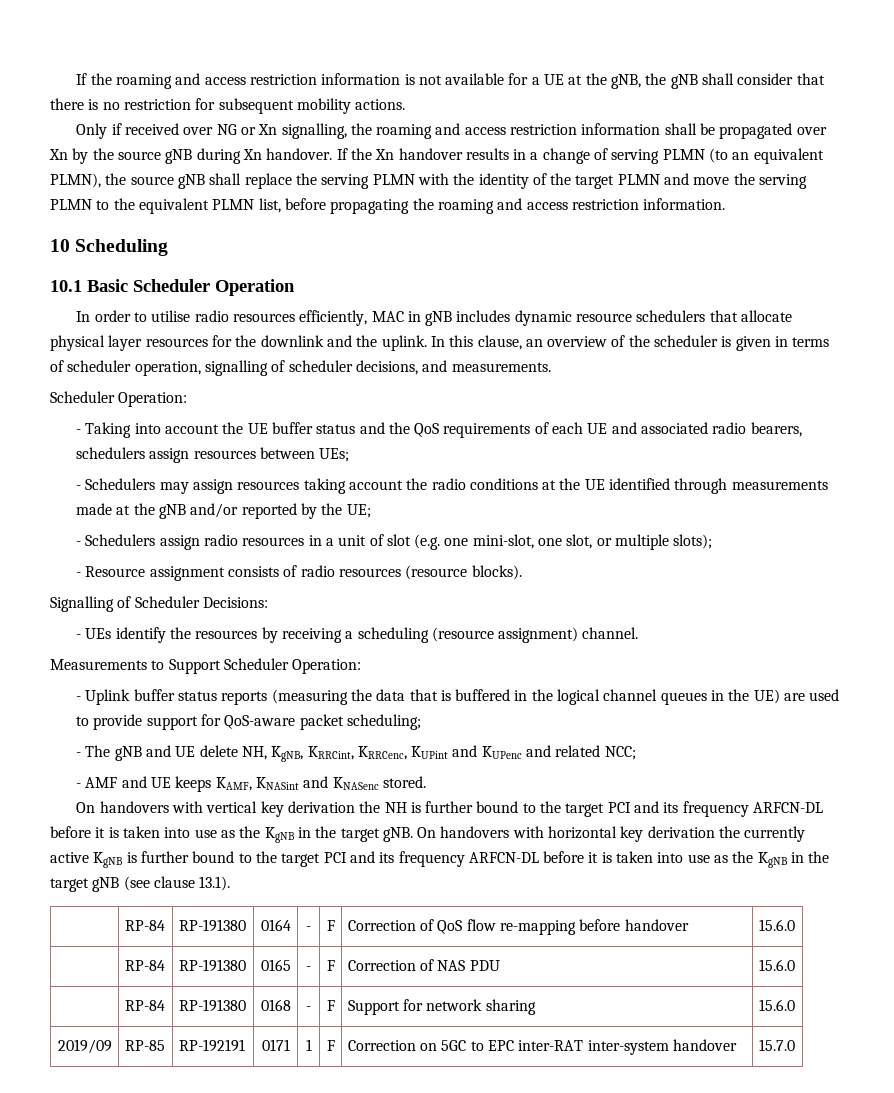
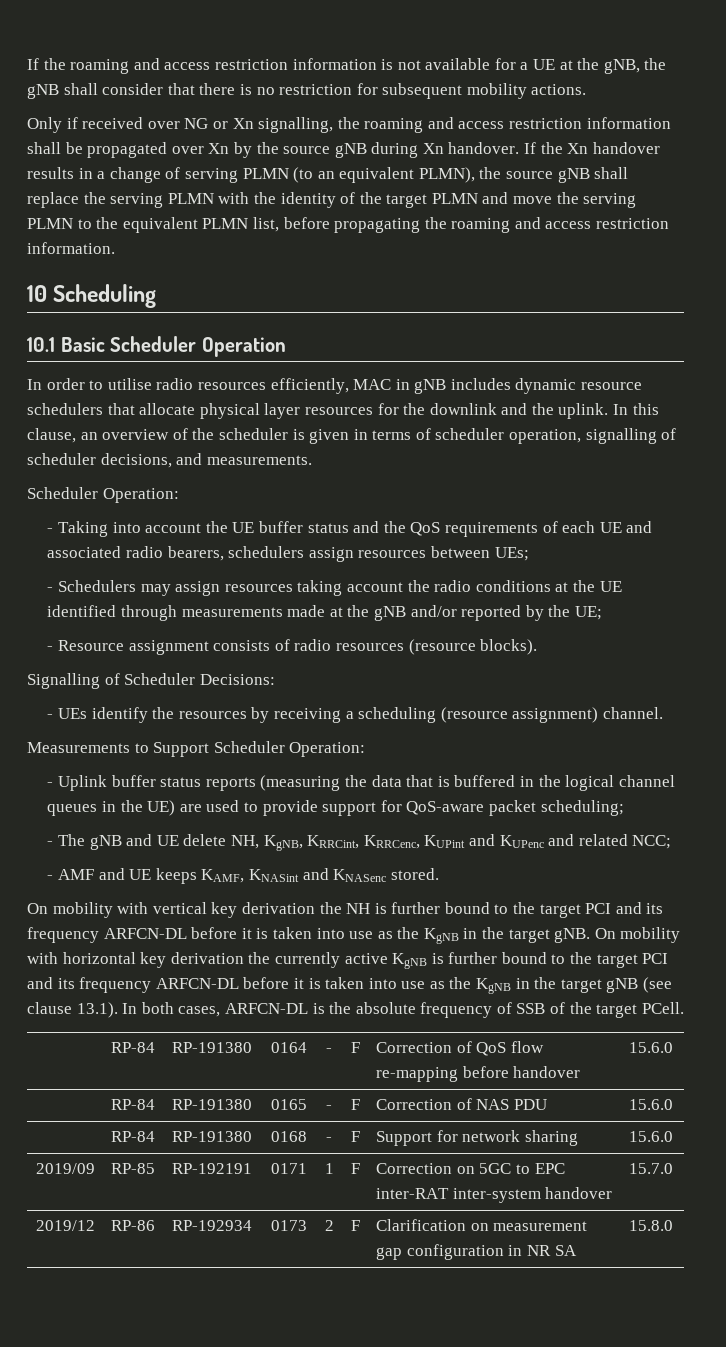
[75,534,713,550] // - Schedulers assign radio resources in a unit of slot (e.g. one mini-slot, one slot, or multiple slots); -> (602, 613) none
[99,801,169,813] handovers -> [52,902,113,918] mobility
[440,826,510,838] handovers -> [620,927,681,943] mobility
(231, 883) none -> [122,1002,684,1018] In both cases, ARFCN-DL is the absolute frequency of SSB of the target PCell.
(795, 1045) none -> [36,1220,95,1231] [111,1220,156,1231] [172,1220,253,1231] [271,1220,307,1231] [324,1220,334,1231] [351,1220,360,1231] [376,1219,588,1231] [376,1244,577,1260] [629,1220,674,1231] // 2019/12 | RP-86 | RP-192934 | 0173 | 2 | F | Clarification on measurement gap configuration in NR SA | 15.8.0

